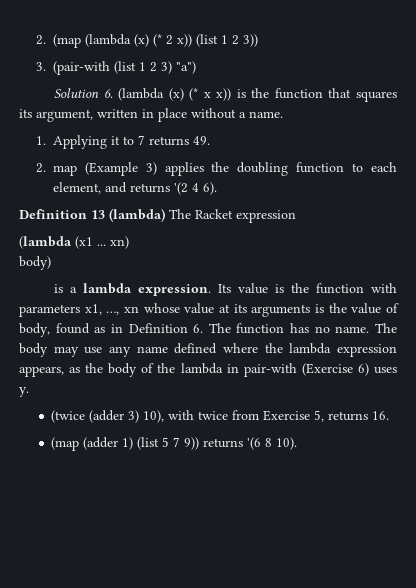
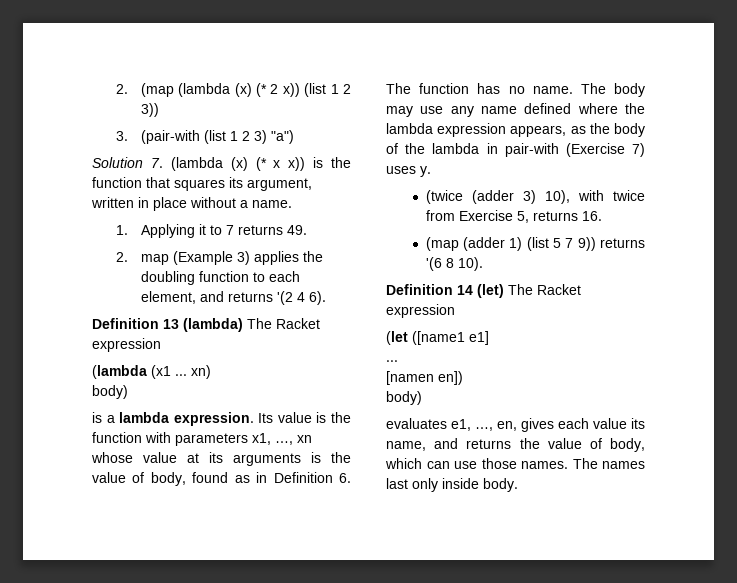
[103,89,113,98] 6. -> [150,158,163,168] 7.
[357,363,369,376] 6) -> [632,143,645,157] 7)
(298, 443) none -> [386,284,581,298] [386,304,455,318] [386,331,489,345] [386,360,398,362] [386,371,463,385] [386,391,422,405] [386,418,645,432] [386,438,645,452] [385,458,645,469] [386,478,518,492] // Definition 14 (let) The Racket expression // (let ([name1 e1] // ... // [namen en]) // body) // evaluates e1, …, en, gives each value its name, and returns the value of body, which can use those names. The names last only inside body.

